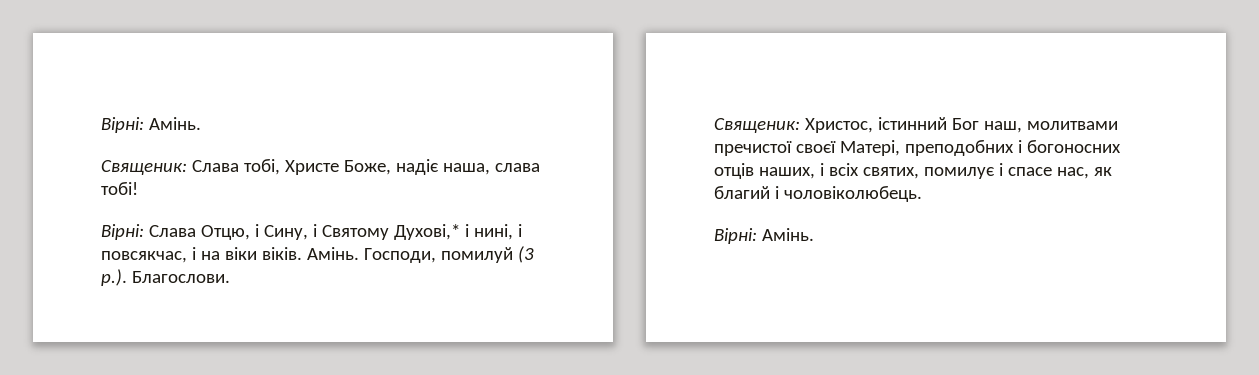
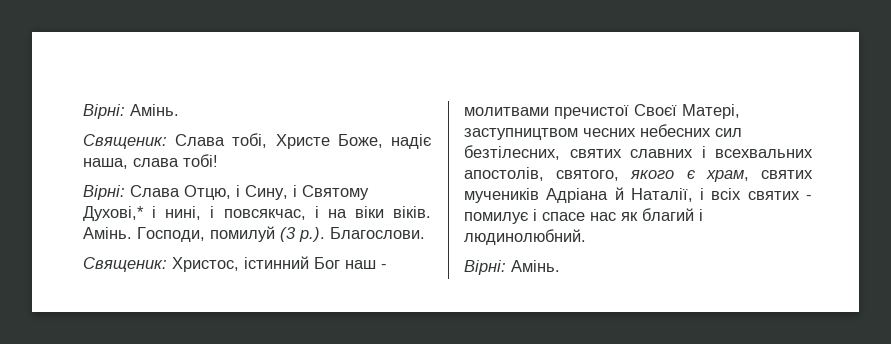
[983,121,1118,133] [714,140,1121,156] [714,163,919,179] наш, молитвами пречистої своєї Матері, преподобних і богоносних отців наших, і всіх святих, -> [345,260,387,269] [464,104,740,119] [464,124,742,140] [464,145,813,160] [464,167,813,182] [464,187,812,203] наш - молитвами пречистої Своєї Матері, заступництвом чесних небесних сил безтілесних, святих славних і всехвальних апостолів, святого, якого є храм, святих мучеників Адріана й Наталії, і всіх святих -
[1056,167,1089,179] нас, -> [590,212,616,221] нас
[783,186,922,202] чоловіколюбець. -> [464,229,586,245] людинолюбний.

